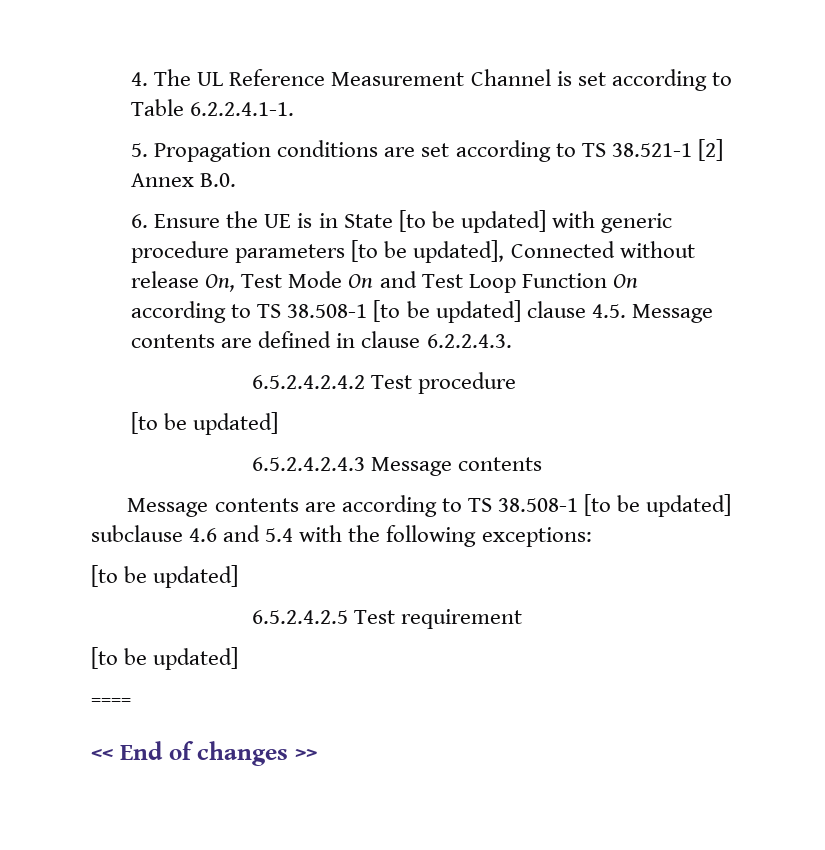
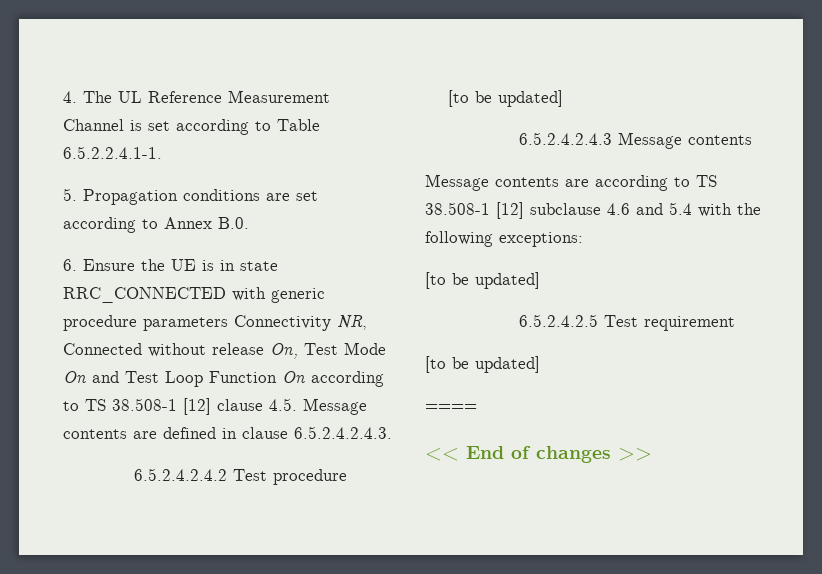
[190,102,295,116] 6.2.2.4.1-1. -> [63,146,163,159] 6.5.2.2.4.1-1.
[581,139,723,161] TS 38.521-1 [2] -> (159, 224) none
[343,210,546,233] State [to be updated] -> [240,261,279,271] [63,287,227,303] state RRC_CONNECTED
[351,240,505,263] [to be updated], -> [234,315,368,331] Connectivity NR,
[373,300,521,323] [to be updated] -> [183,398,212,415] [12]
[426,334,512,348] 6.2.2.4.3. -> [294,426,393,439] 6.5.2.4.2.4.3.
[584,494,732,517] [to be updated] -> [496,202,524,219] [12]

